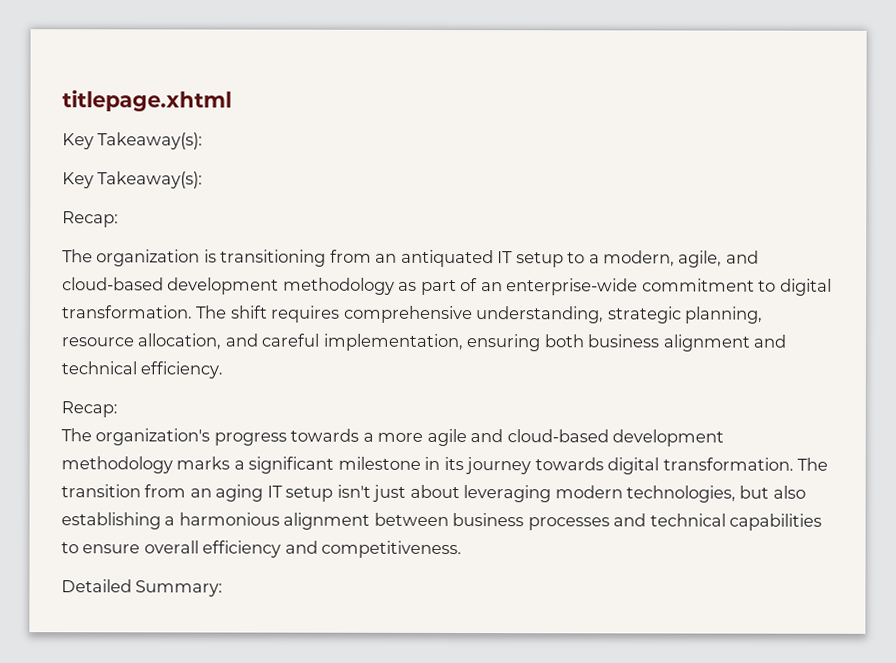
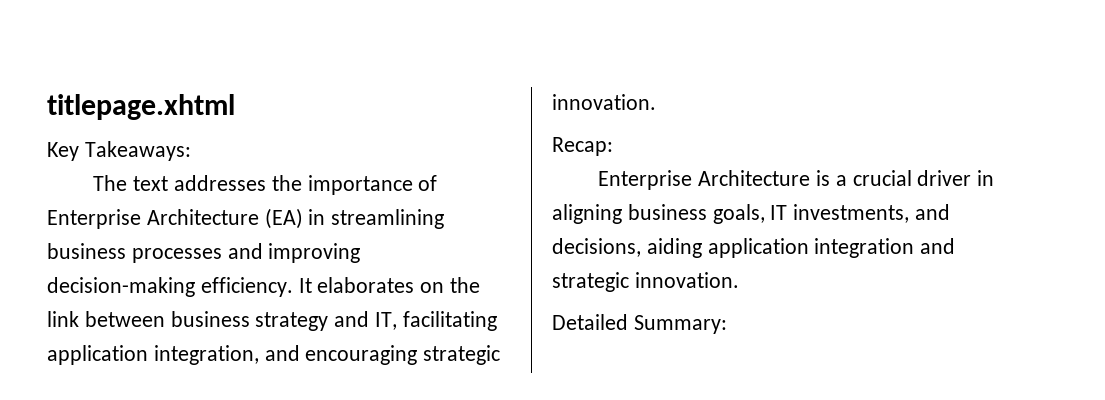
[97,132,204,150] [62,171,204,189] [62,211,119,228] [62,249,759,268] [62,277,832,296] [62,305,764,324] [61,333,787,352] [61,361,224,379] [61,401,118,418] [61,428,725,447] [61,456,829,475] [61,484,806,503] [61,512,823,531] [61,540,463,559] Takeaway(s): // Key Takeaway(s): // Recap: // The organization is transitioning from an antiquated IT setup to a modern, agile, and cloud-based development methodology as part of an enterprise-wide commitment to digital transformation. The shift requires comprehensive understanding, strategic planning, resource allocation, and careful implementation, ensuring both business alignment and technical efficiency. // Recap: // The organization's progress towards a more agile and cloud-based development methodology marks a significant milestone in its journey towards digital transformation. The transition from an aging IT setup isn't just about leveraging modern technologies, but also establishing a harmonious alignment between business processes and technical capabilities to ensure overall efficiency and competitiveness. -> [84,141,191,161] [93,175,438,195] [47,208,445,229] [47,243,361,263] [47,277,481,297] [47,311,497,331] [47,345,501,365] [552,94,656,110] [552,137,613,156] [598,170,995,190] [552,204,951,224] [552,238,956,258] [552,272,739,292] Takeaways: // The text addresses the importance of Enterprise Architecture (EA) in streamlining business processes and improving decision-making efficiency. It elaborates on the link between business strategy and IT, facilitating application integration, and encouraging strategic innovation. // Recap: // Enterprise Architecture is a crucial driver in aligning business goals, IT investments, and decisions, aiding application integration and strategic innovation.

